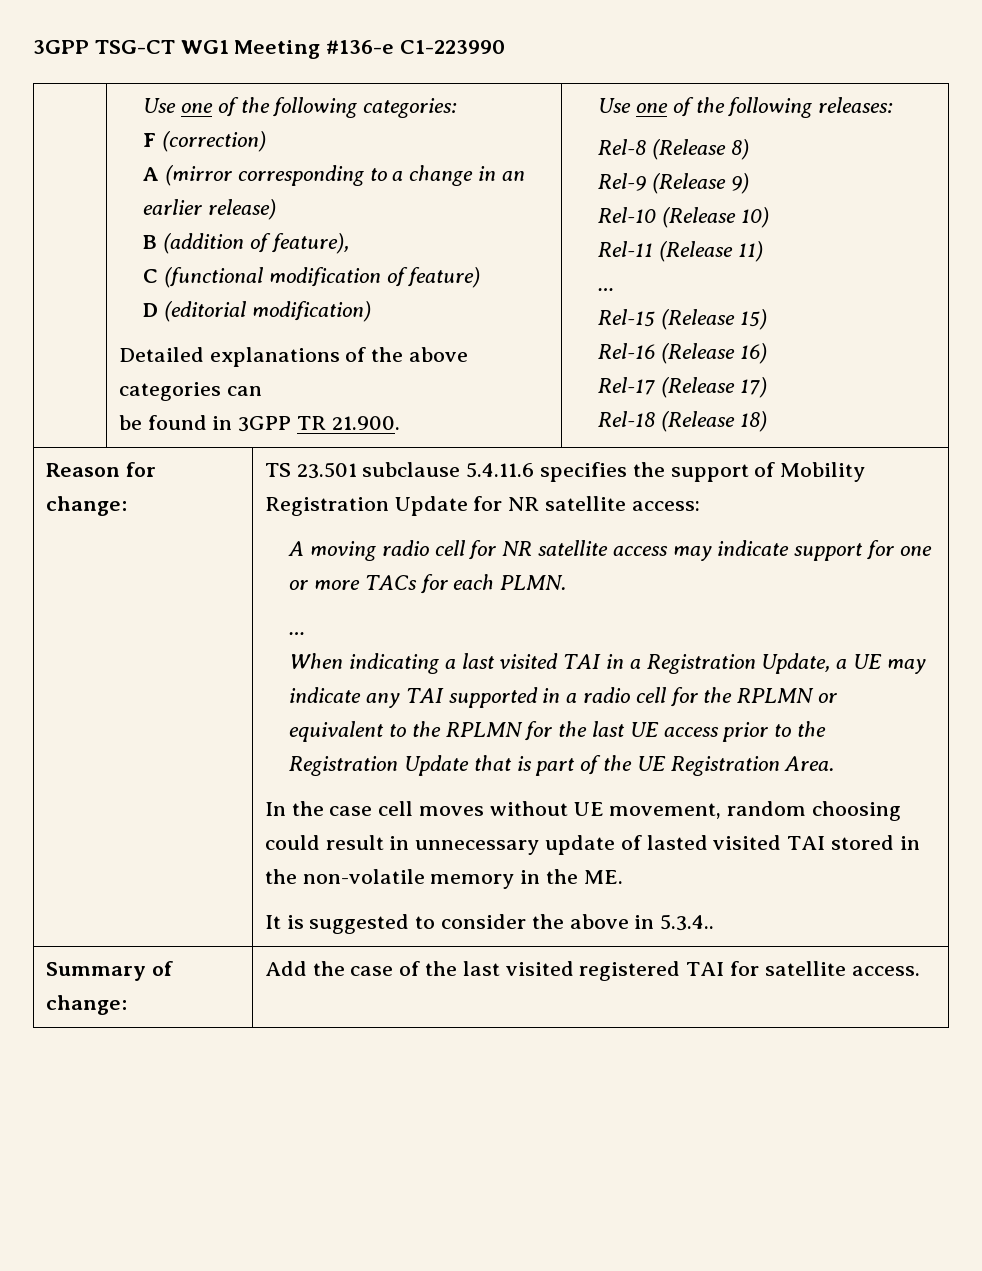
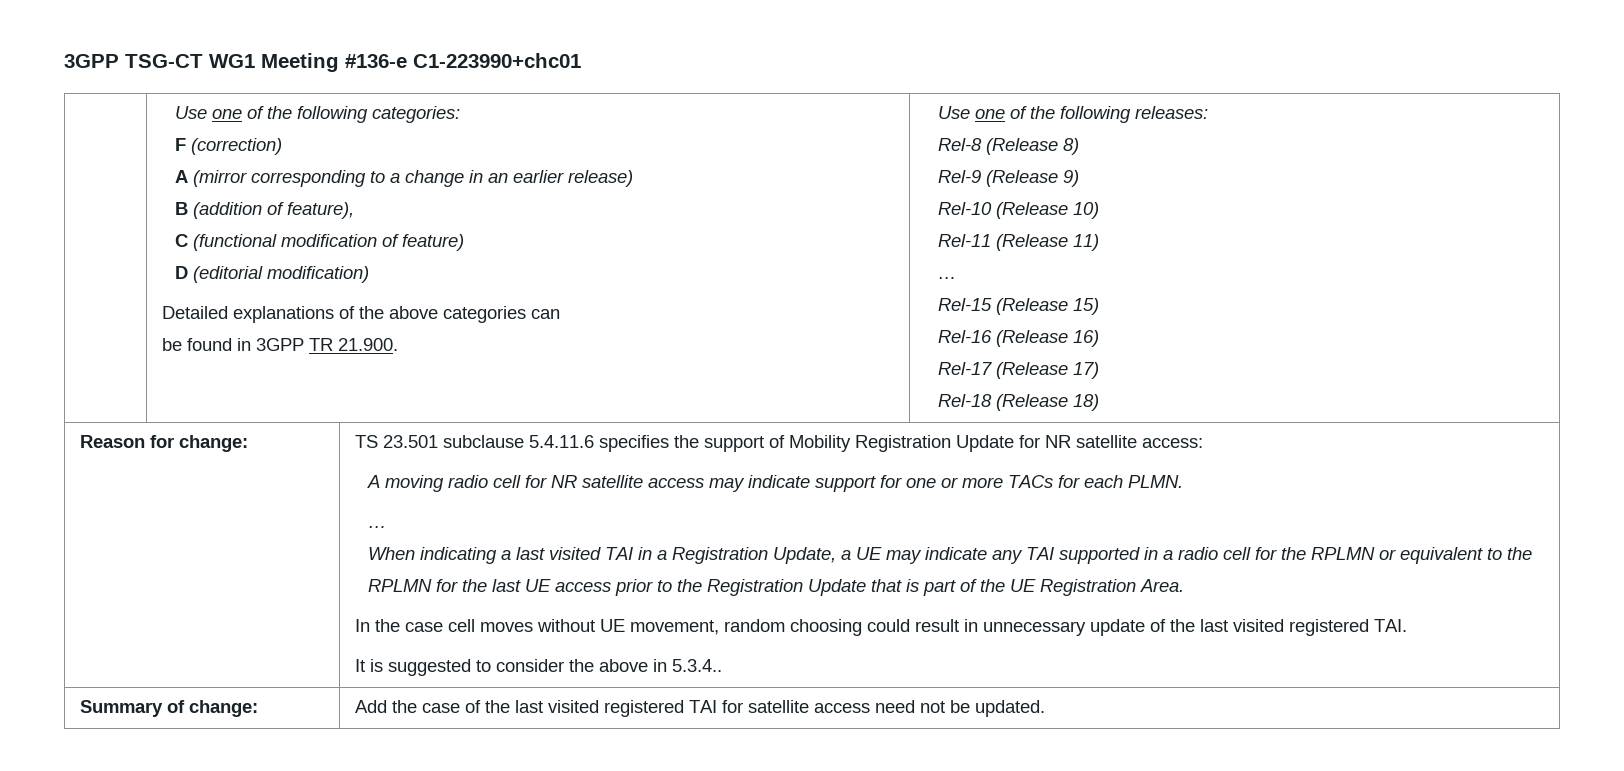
[400,40,506,54] C1-223990 -> [413,53,581,68] C1-223990+chc01
[646,835,920,850] [264,869,623,889] lasted visited TAI stored in the non-volatile memory in the ME. -> [1169,619,1407,636] the last visited registered TAI.
[851,966,920,976] access. -> [813,700,1045,717] access need not be updated.

